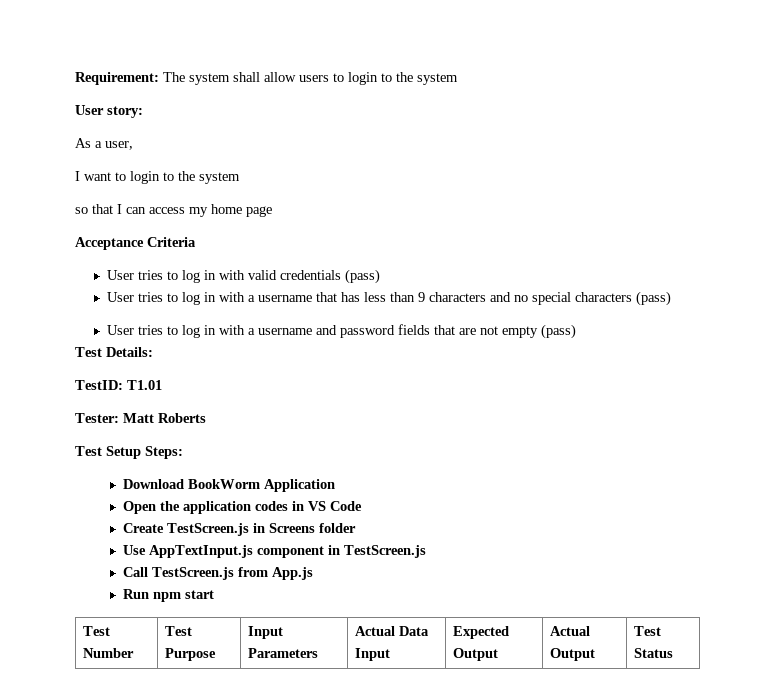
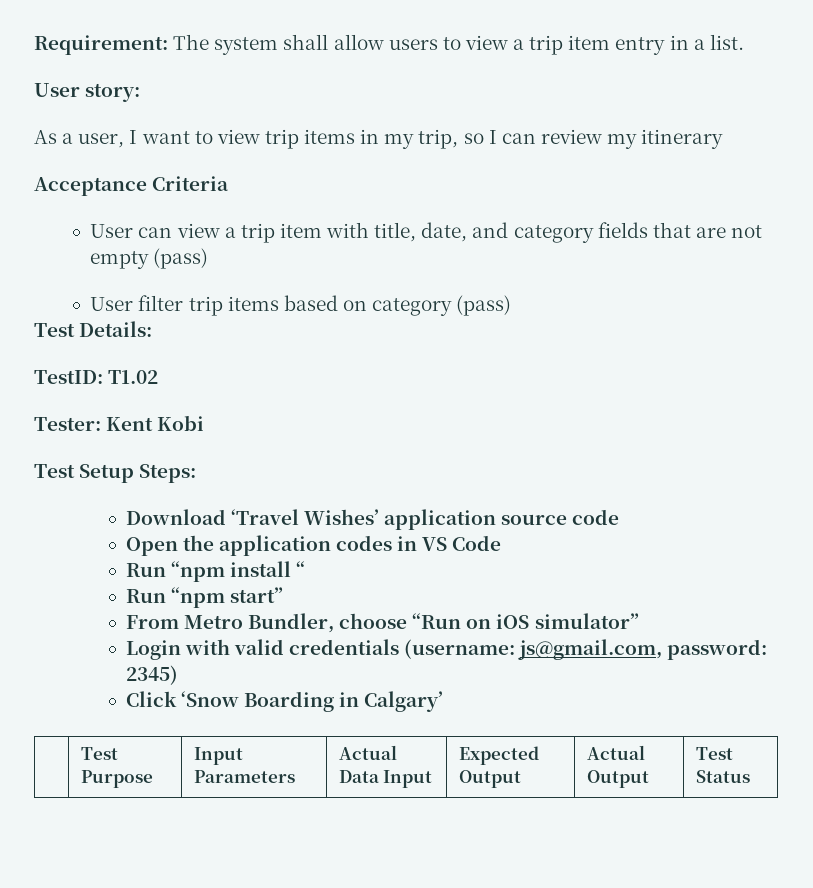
[348,72,458,85] login to the system -> [464,34,744,55] view a trip item entry in a list.
(133, 145) // -> (125, 140) none
[130,171,240,184] [75,204,272,217] [75,237,196,250] [107,269,381,284] [107,291,672,306] [107,325,396,338] login to the system // so that I can access my home page // Acceptance Criteria // User tries to log in with valid credentials (pass) // User tries to log in with a username that has less than 9 characters and no special characters (pass) // User tries to log in with a username and password -> [216,129,724,149] [34,176,230,196] [90,222,594,243] view trip items in my trip, so I can review my itinerary // Acceptance Criteria // User can view a trip item with title, date, and category
(577, 331) none -> [90,295,512,316] // User filter trip items based on category (pass)
[127,380,162,390] T1.01 -> [108,370,159,384] T1.02
[123,413,206,423] Matt Roberts -> [106,415,205,431] Kent Kobi
[188,479,336,492] BookWorm Application -> [230,509,620,530] ‘Travel Wishes’ application source code
[123,523,357,536] [123,545,427,558] [123,567,314,580] [123,589,215,602] [83,626,111,636] [83,648,135,658] Create TestScreen.js in Screens folder // Use AppTextInput.js component in TestScreen.js // Call TestScreen.js from App.js // Run npm start // Test Number -> [125,561,306,582] [125,587,283,608] [125,613,639,633] [125,639,768,660] [125,665,178,685] [125,691,444,712] Run “npm install “ // Run “npm start” // From Metro Bundler, choose “Run on iOS simulator” // Login with valid credentials (username: js@gmail.com, password: 2345) // Click ‘Snow Boarding in Calgary’ //

